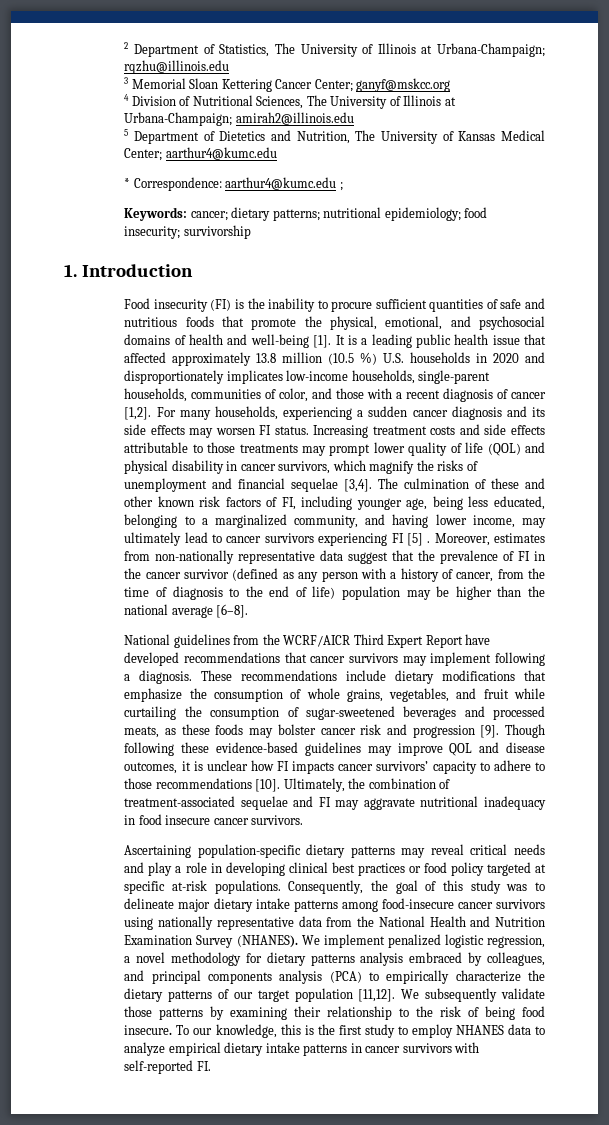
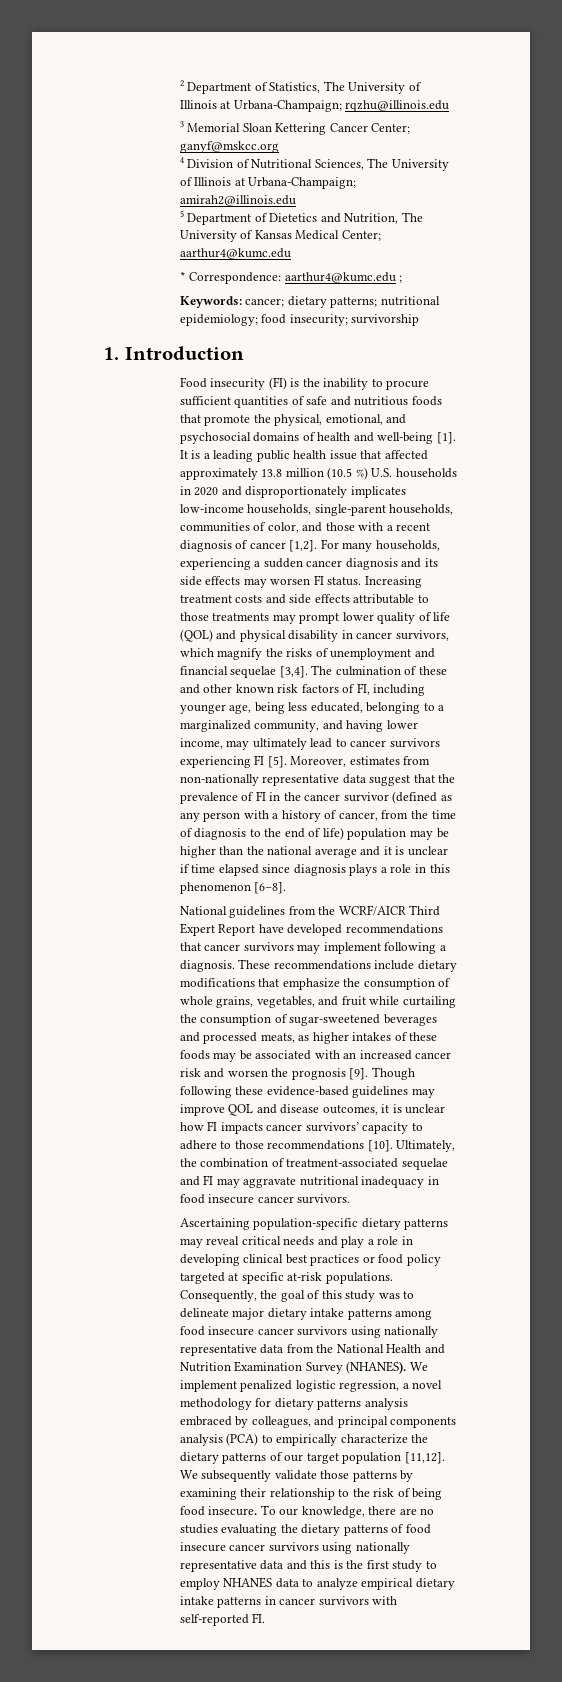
[406,533,431,546] [5] . -> [267,756,287,768] [5].
(213, 612) none -> [360,846,448,856] [179,864,450,876] [179,882,251,894] and it is unclear if time elapsed since diagnosis plays a role in this phenomenon
[181,724,475,738] these foods may bolster cancer risk and progression -> [312,1032,438,1044] [179,1050,452,1062] [179,1068,346,1080] higher intakes of these foods may be associated with an increased cancer risk and worsen the prognosis
[381,898,454,909] food-insecure -> [179,1326,255,1336] food insecure
(277, 1031) none -> [368,1506,435,1515] [179,1524,431,1536] [179,1542,410,1554] [179,1560,307,1572] there are no studies evaluating the dietary patterns of food insecure cancer survivors using nationally representative data and

